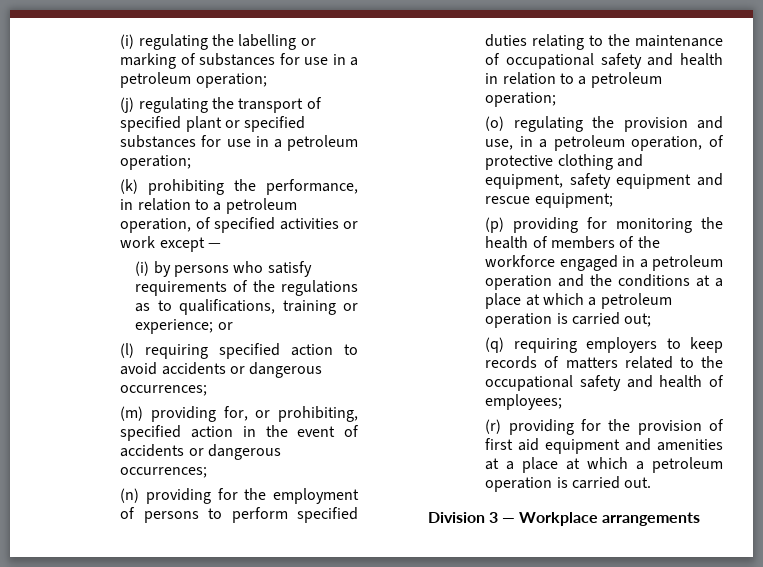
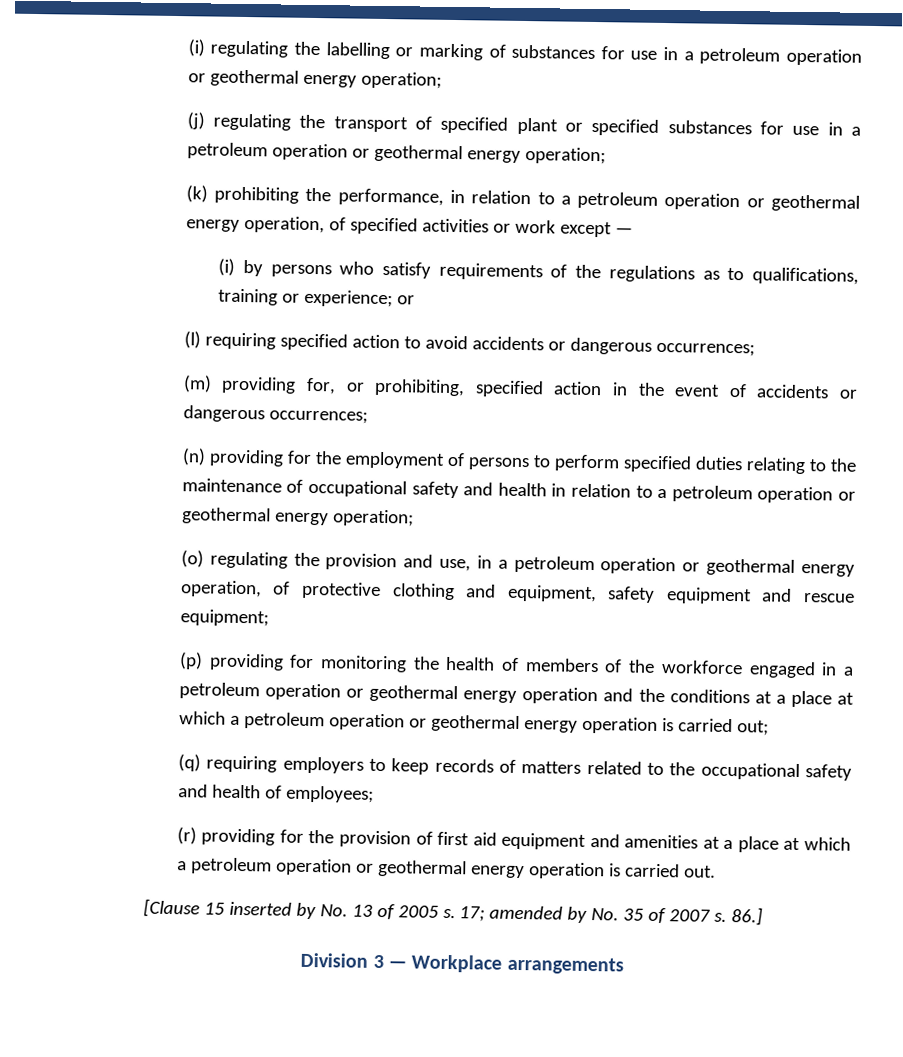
(192, 80) none -> [786,48,863,66] [187,69,357,88] operation or geothermal energy
(359, 143) none -> [271,143,521,163] operation or geothermal energy
(297, 206) none -> [664,193,860,212] [185,219,240,232] operation or geothermal energy
(662, 80) none -> [757,486,856,504] [181,507,329,526] operation or geothermal energy
(625, 143) none -> [600,557,855,577] operation or geothermal energy
(553, 282) none -> [346,684,599,705] or geothermal energy operation
(553, 320) none -> [408,714,658,734] or geothermal energy operation
(553, 484) none -> [355,859,605,880] or geothermal energy operation
(652, 482) none -> [142,898,764,926] // [Clause 15 inserted by No. 13 of 2005 s. 17; amended by No. 35 of 2007 s. 86.]

